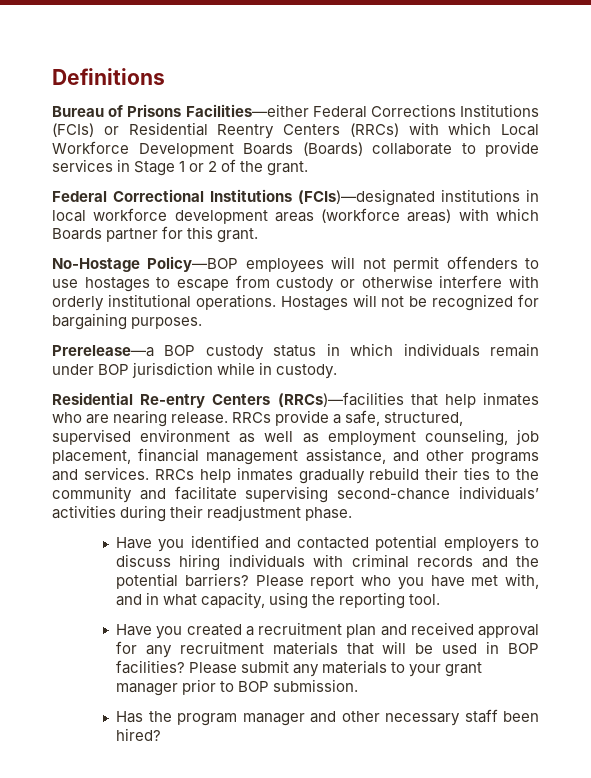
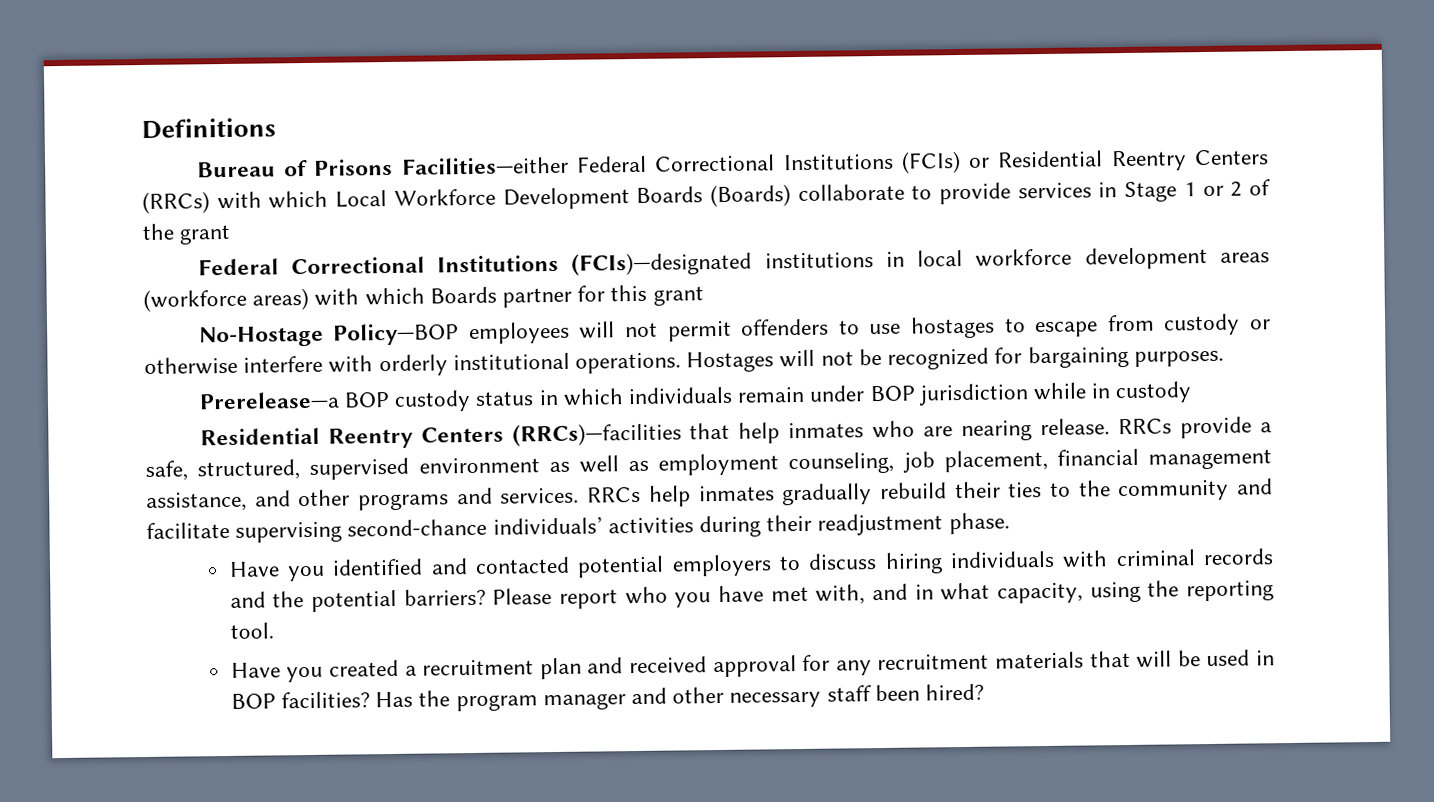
[370,104,456,117] Corrections -> [654,154,776,172] Correctional
[267,161,309,176] grant. -> [179,224,232,245] grant
[217,228,259,243] grant. -> [652,286,704,306] grant
[276,364,338,379] [52,392,206,408] custody. // Residential Re-entry -> [1115,381,1193,404] [199,427,413,449] custody // Residential Reentry
[189,660,483,677] [116,679,359,696] Please submit any materials to your grant manager prior to BOP submission. // -> (370, 700) none

